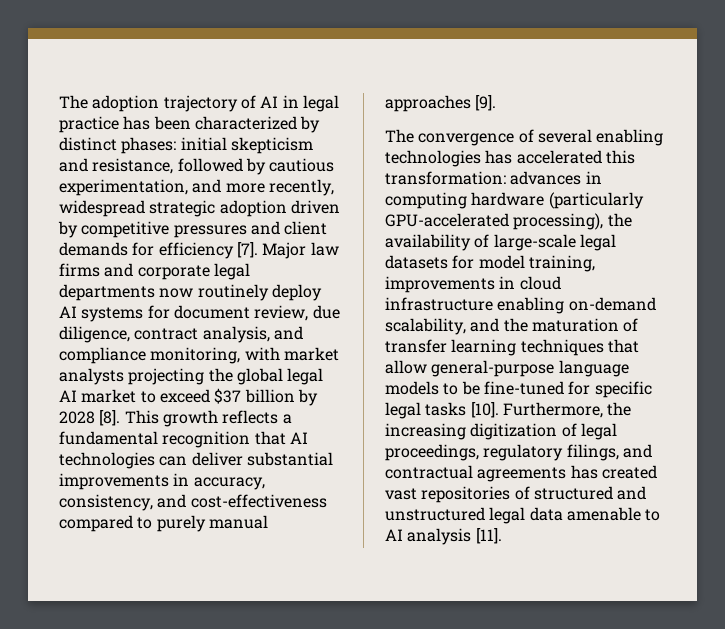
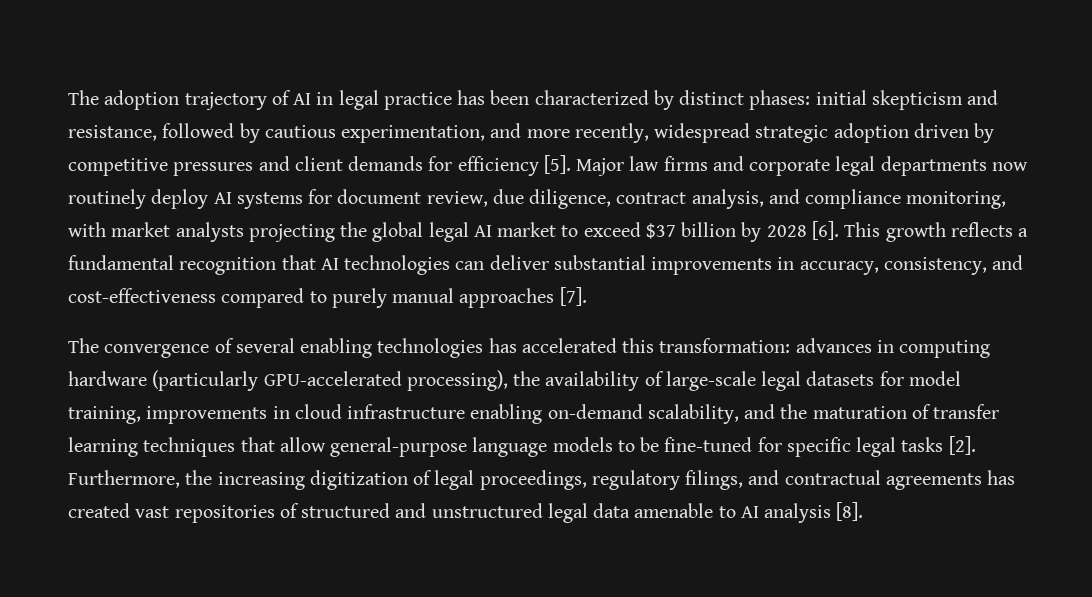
[236,242,258,258] [7]. -> [543,155,571,174] [5].
[99,410,121,426] [8]. -> [811,221,839,240] [6].
[475,95,497,111] [9]. -> [559,287,587,306] [7].
[470,402,499,418] [10]. -> [948,436,976,455] [2].
[475,528,502,544] [11]. -> [836,502,864,521] [8].

